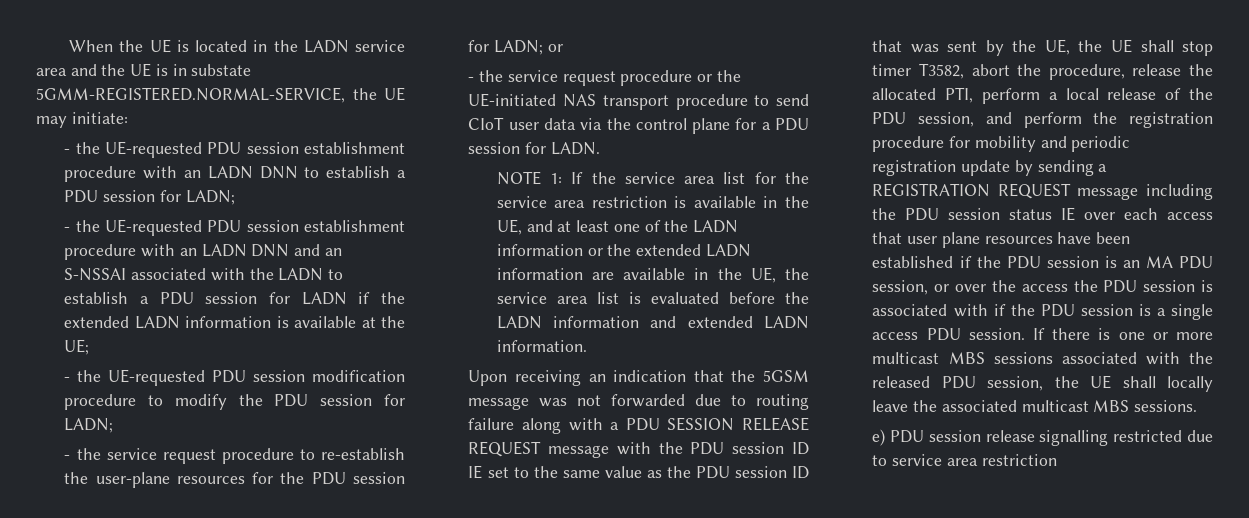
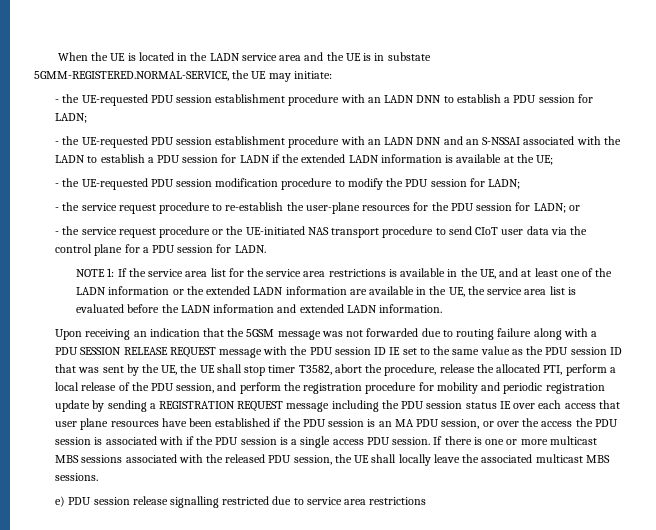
[591,196,667,208] restriction -> [328,269,386,277] restrictions
[981,454,1057,466] restriction -> [369,497,427,505] restrictions

